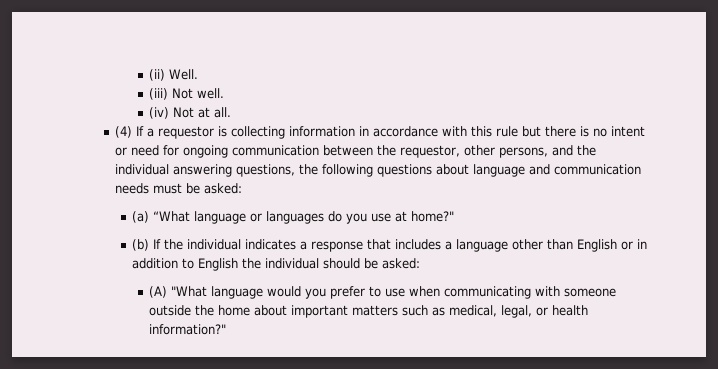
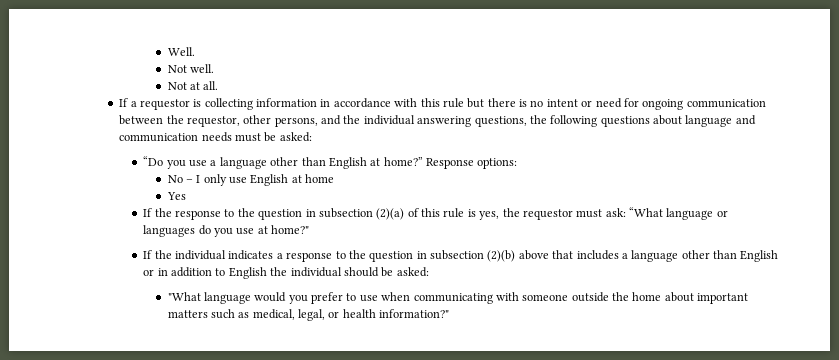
[148,69,165,81] (ii) -> (167, 51) none
[148,88,168,100] (iii) -> (195, 51) none
[148,107,169,119] (iv) -> (214, 68) none
[114,126,132,138] (4) -> (219, 85) none
[131,211,149,223] (a) -> [143,156,518,169] [167,174,335,186] [166,192,186,200] [143,208,626,220] “Do you use a language other than English at home?” Response options: // No – I only use English at home // Yes // If the response to the question in subsection (2)(a) of this rule is yes, the requestor must ask:
[131,239,149,251] (b) -> (310, 229) none
(363, 246) none -> [335,250,549,262] to the question in subsection (2)(b) above
[148,286,167,298] (A) -> (429, 272) none

